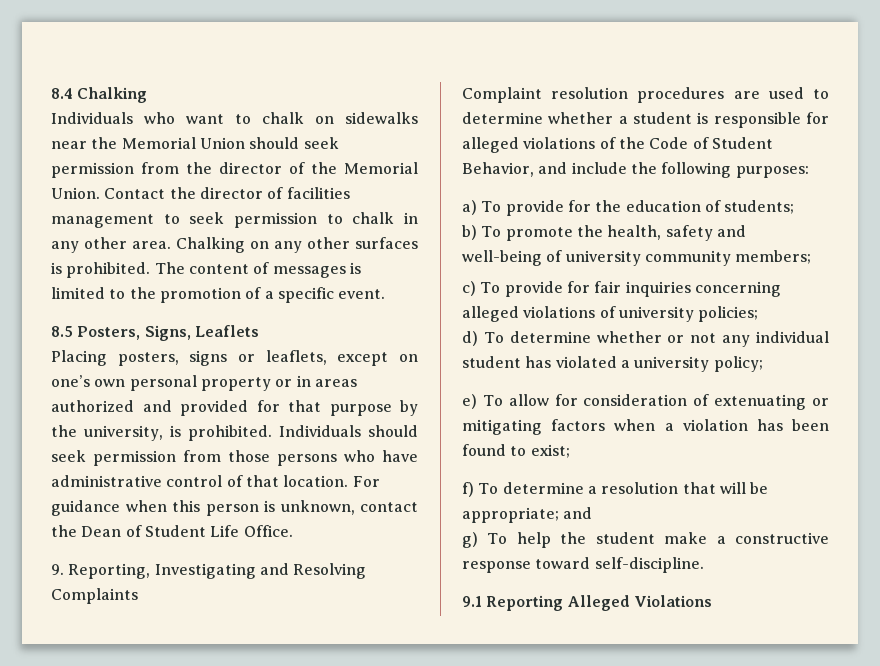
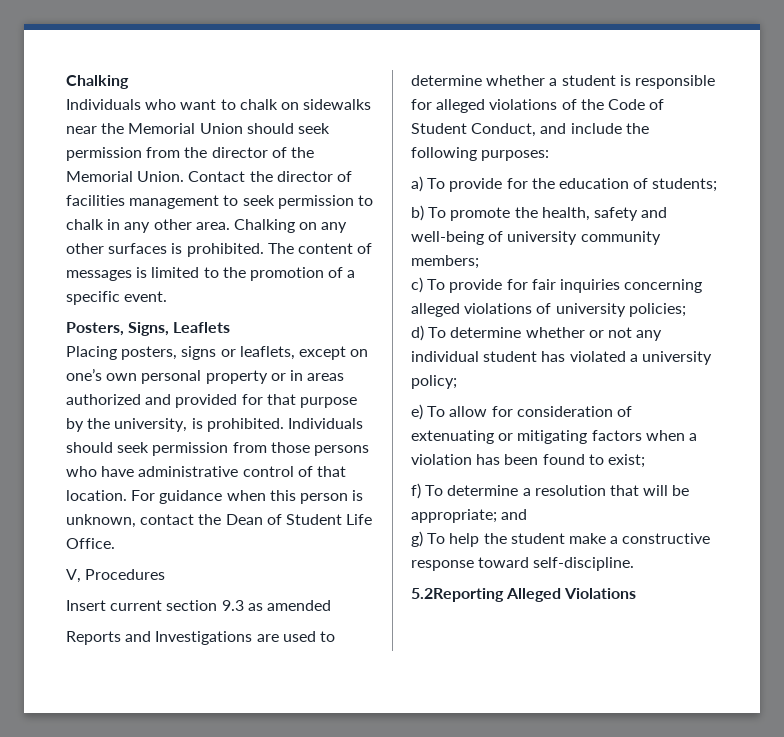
[51,88,73,99] 8.4 -> (66, 82) none
[51,326,73,337] 8.5 -> (168, 296) none
[51,563,367,579] [51,588,138,604] [462,87,725,103] 9. Reporting, Investigating and Resolving Complaints // Complaint resolution procedures -> [66,569,166,583] [66,600,331,611] [66,631,253,645] V, Procedures // Insert current section 9.3 as amended // Reports and Investigations
[462,162,534,177] Behavior, -> [471,123,537,137] Conduct,
[462,595,564,611] 9.1 Reporting -> [411,588,504,602] 5.2Reporting

